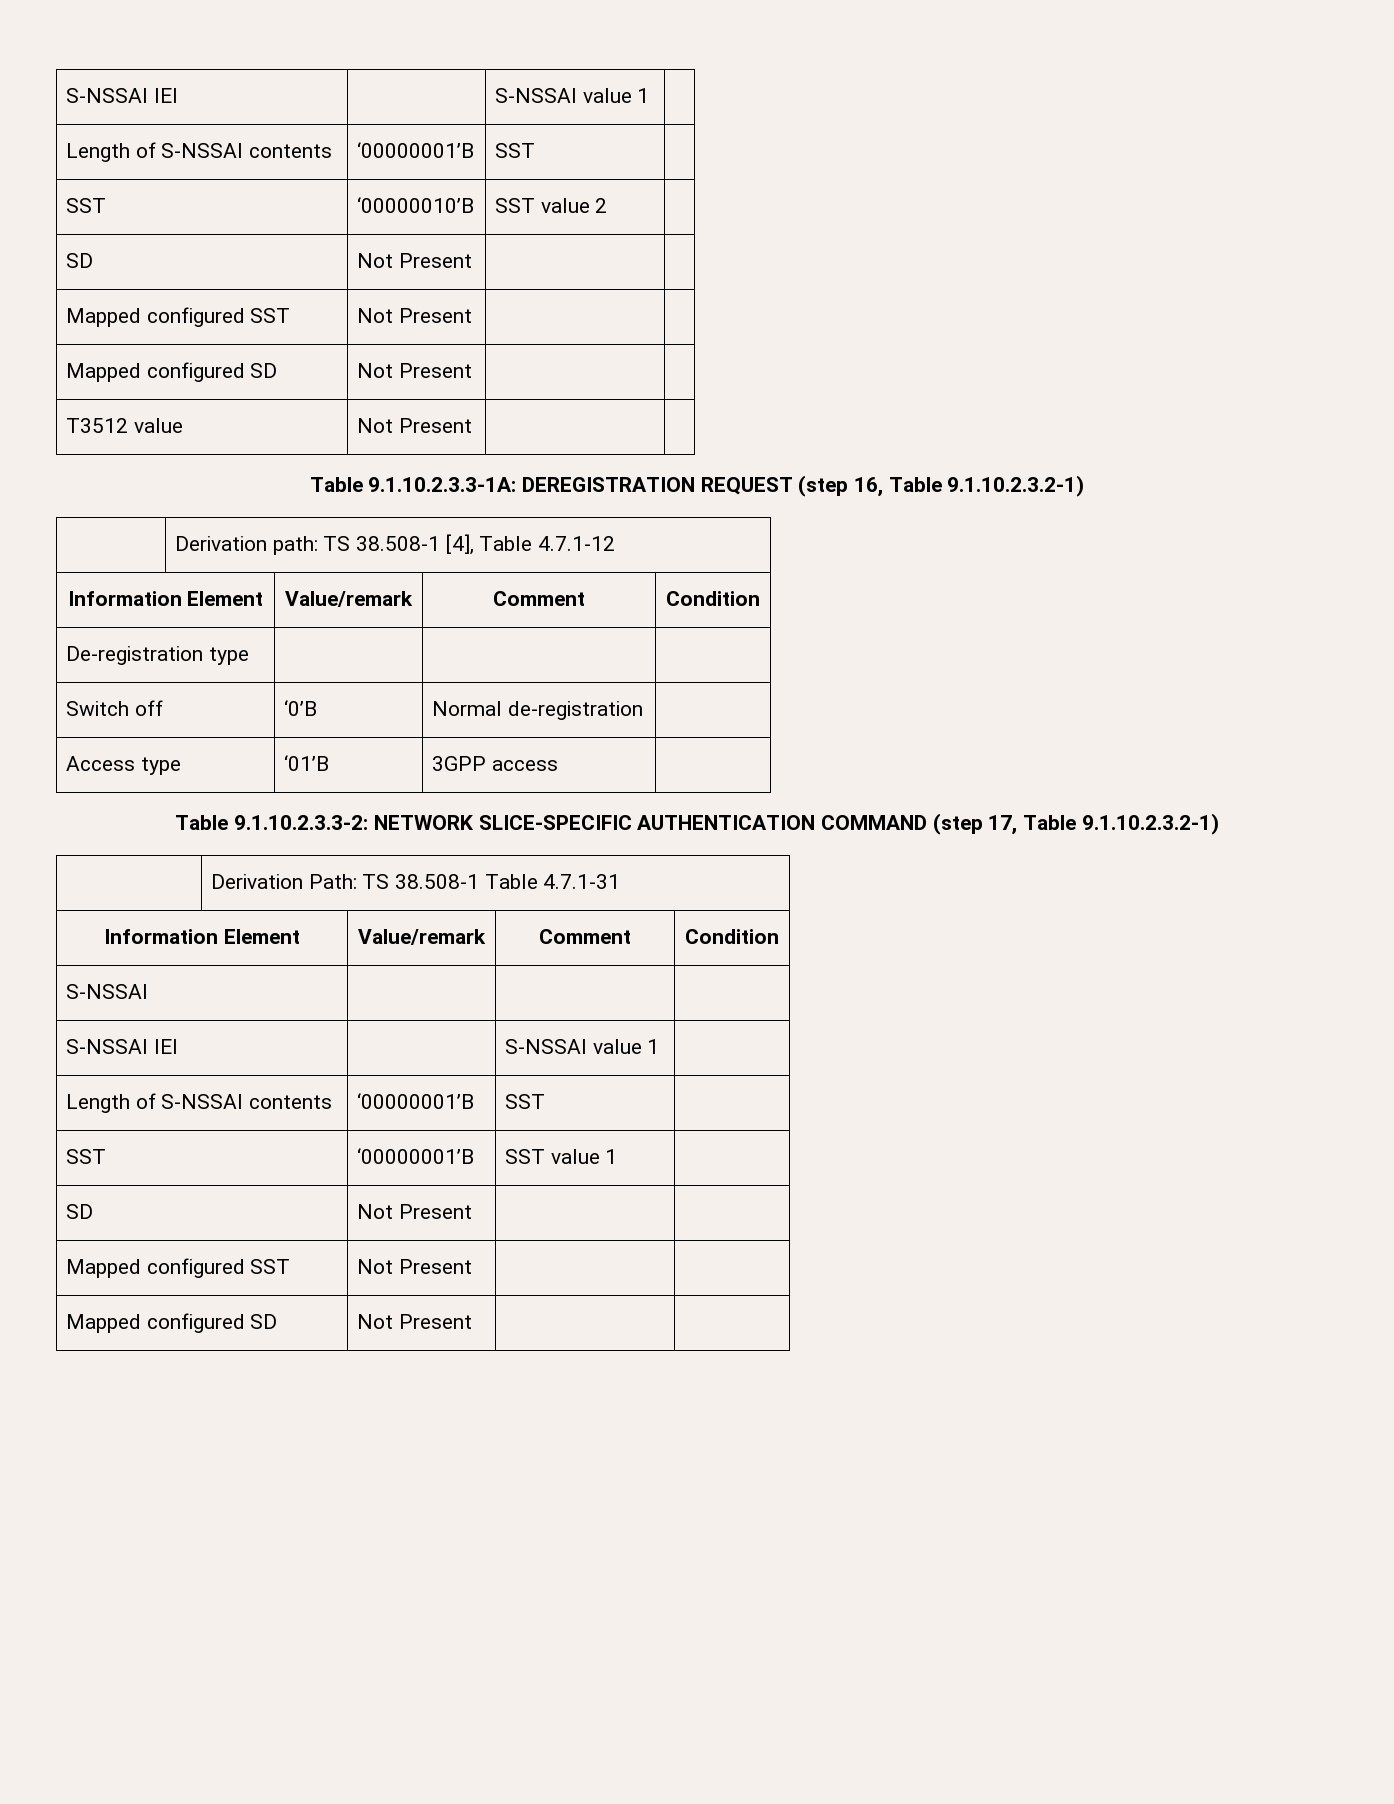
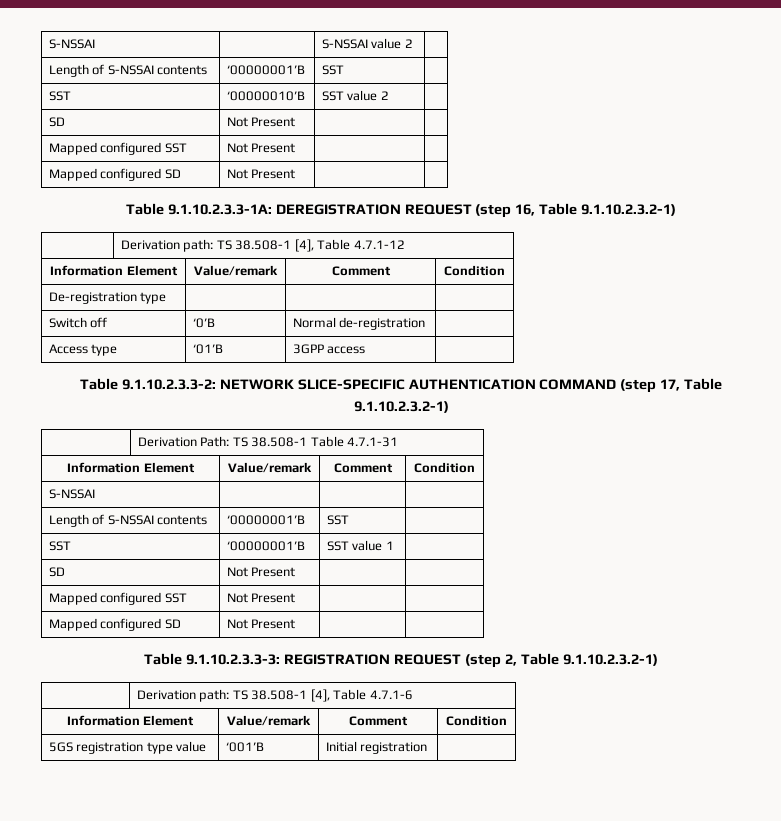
[65,88,178,103] [494,88,650,103] S-NSSAI IEI | | S-NSSAI value 1 -> [48,39,95,49] [321,38,413,49] S-NSSAI | | S-NSSAI value 2
[65,418,183,433] [356,418,472,433] // T3512 value | Not Present | | -> (296, 174) none
[65,1039,178,1054] [504,1039,660,1054] // S-NSSAI IEI | | S-NSSAI value 1 | -> (95, 494) none
(472, 1321) none -> [144,653,658,668] [136,689,413,702] [66,715,195,726] [227,715,311,726] [349,716,408,726] [446,715,507,726] [48,741,207,754] [225,742,264,752] [325,741,428,754] // Table 9.1.10.2.3.3-3: REGISTRATION REQUEST (step 2, Table 9.1.10.2.3.2-1) // | Derivation path: TS 38.508-1 [4], Table 4.7.1-6 // Information Element | Value/remark | Comment | Condition // 5GS registration type value | ‘001’B | Initial registration |

